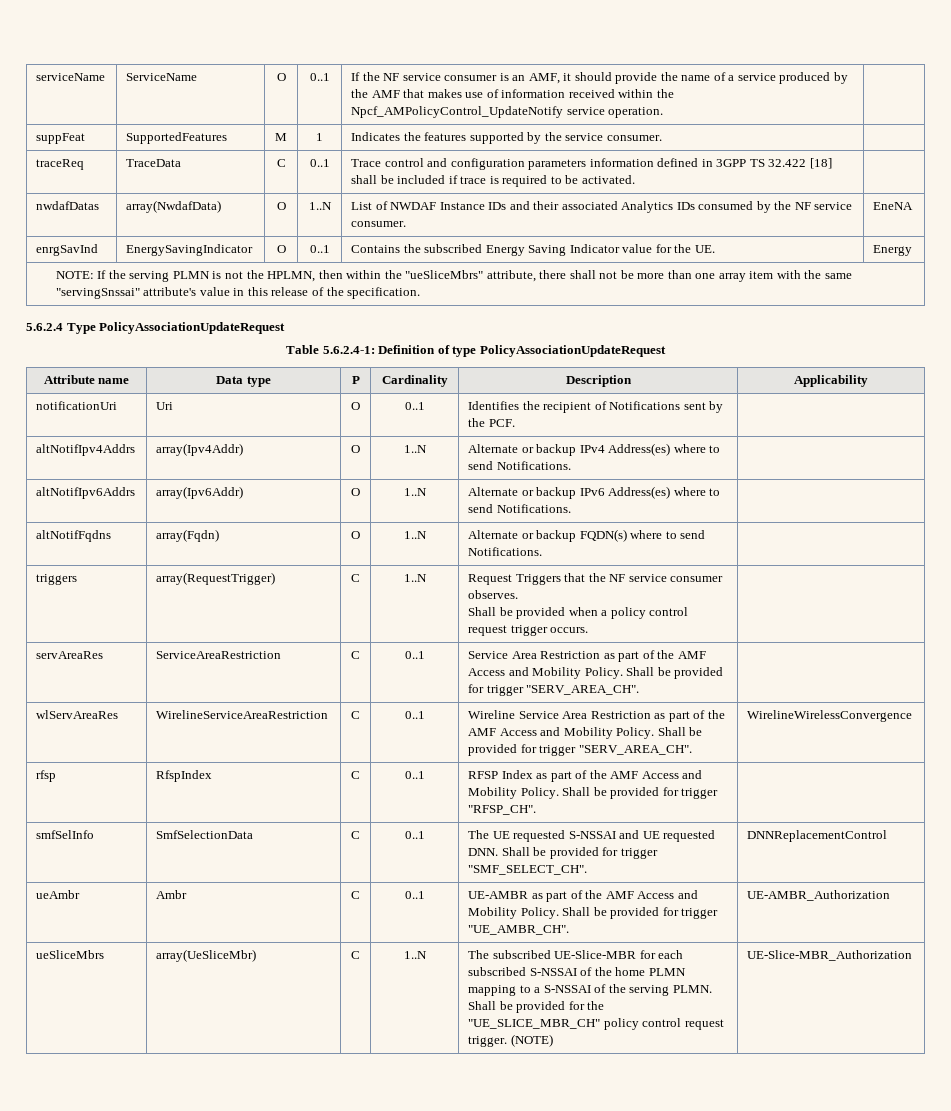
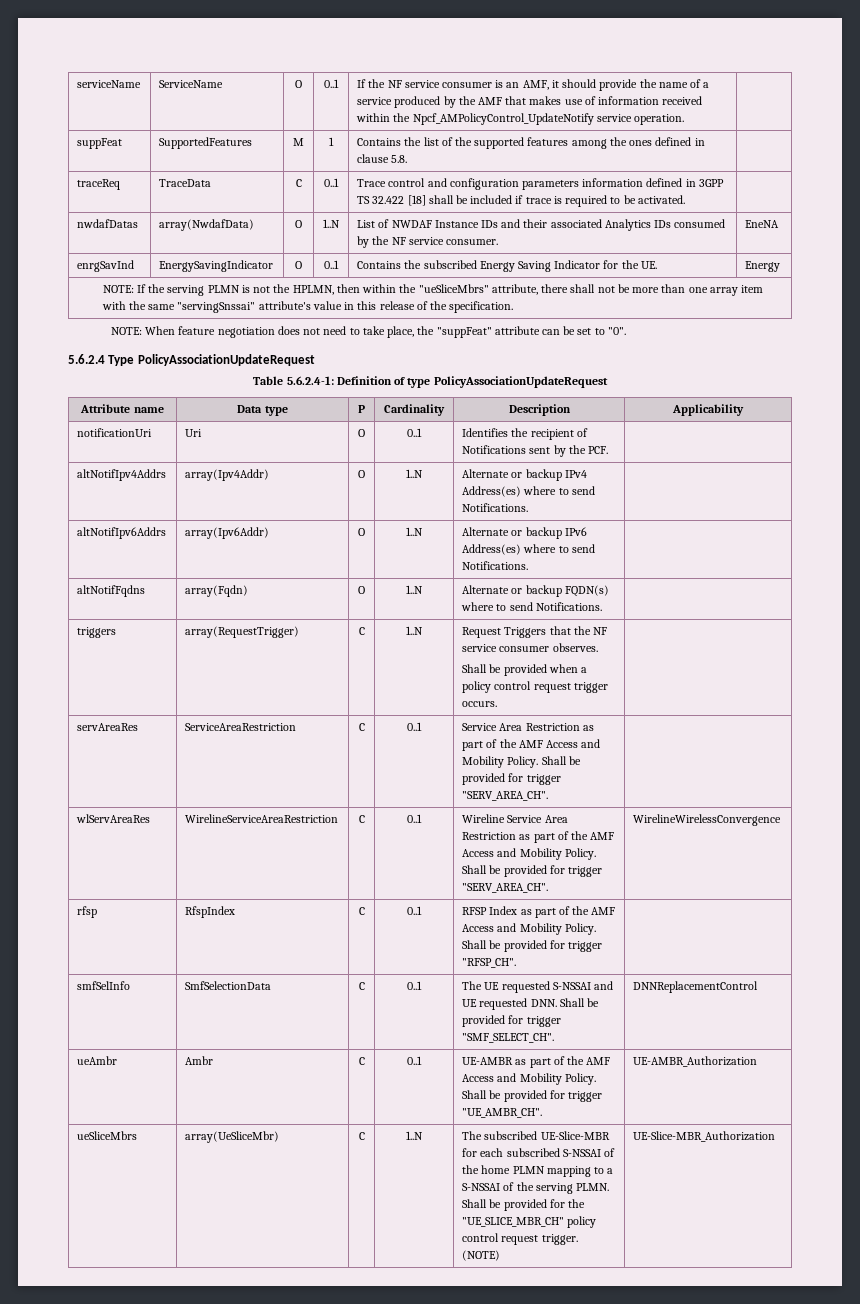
[351,132,662,144] Indicates the features supported by the service consumer. -> [357,137,705,149] [357,154,408,163] Contains the list of the supported features among the ones defined in clause 5.8.
[622,244,653,253] value -> (601, 264) none
(421, 293) none -> [110,326,626,338] // NOTE: When feature negotiation does not need to take place, the "suppFeat" attribute can be set to "0".

